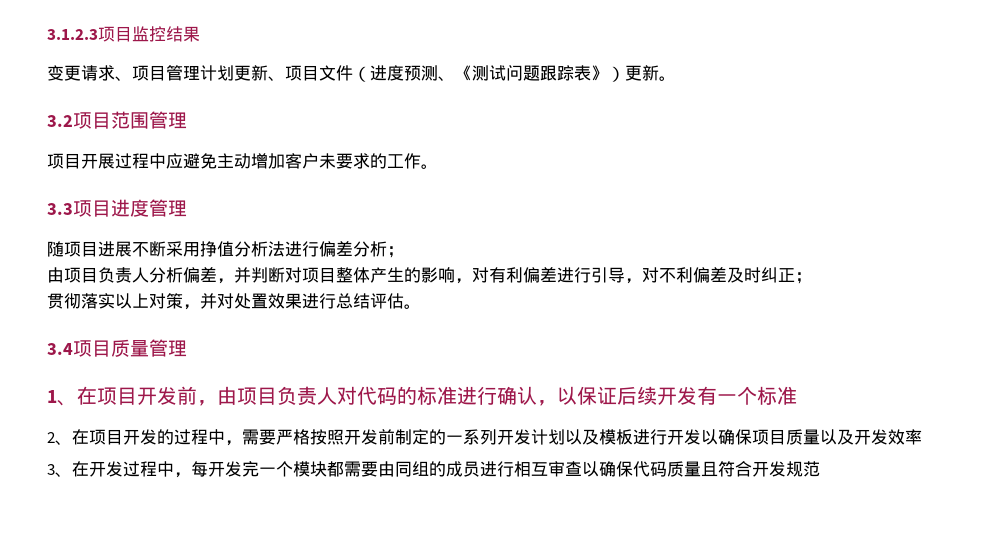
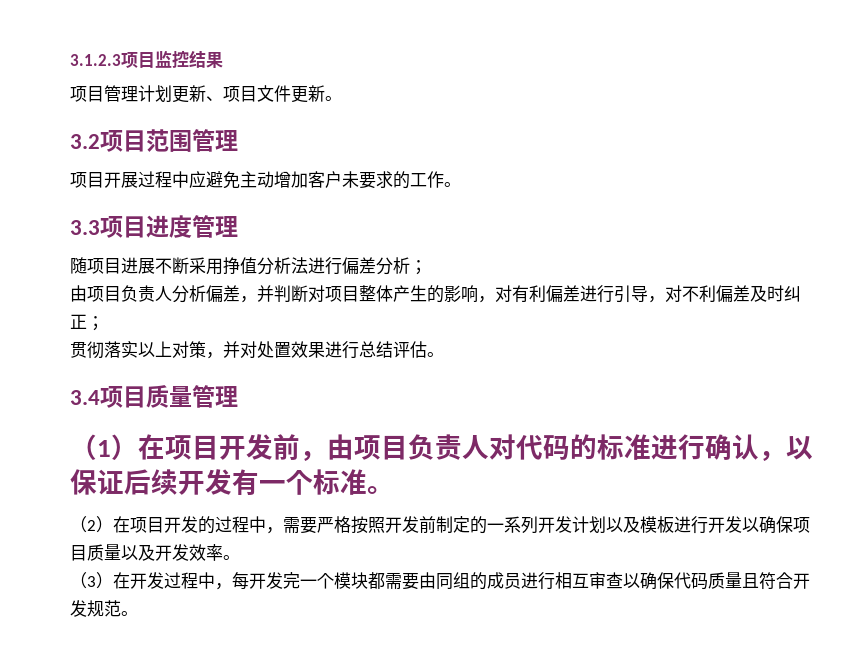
[47,65,132,81] 变更请求、 -> (223, 60) none
[353,65,625,82] （进度预测、《测试问题跟踪表》） -> (291, 93) none
[47,390,77,406] 1、 -> [70,434,138,460] （1）
[47,432,72,445] // 2、 -> [367,486,394,494] [70,516,113,533] 。 // （2）
[47,464,72,477] // 3、 -> [223,555,240,560] [70,572,113,589] 。 // （3）
(820, 469) none -> [121,611,138,616] 。

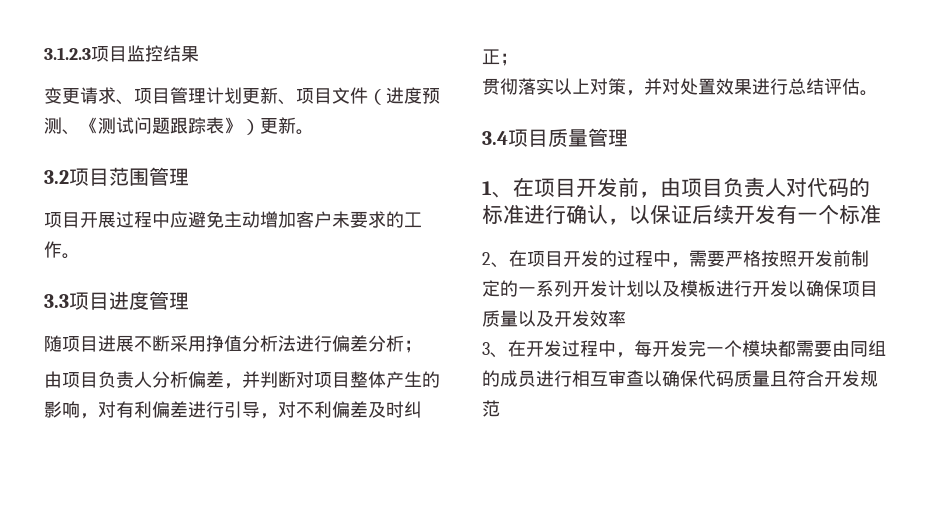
(223, 60) none -> [44,87,134,105] 变更请求、
(291, 93) none -> [368,87,440,105] [44,117,260,135] （进度预测、《测试问题跟踪表》）
[70,434,138,460] （1） -> [482,181,513,198] 1、
[367,486,394,494] [70,516,113,533] 。 // （2） -> [482,252,509,268] // 2、
[223,555,240,560] [70,572,113,589] 。 // （3） -> [482,342,508,358] // 3、
[121,611,138,616] 。 -> (500, 408) none

